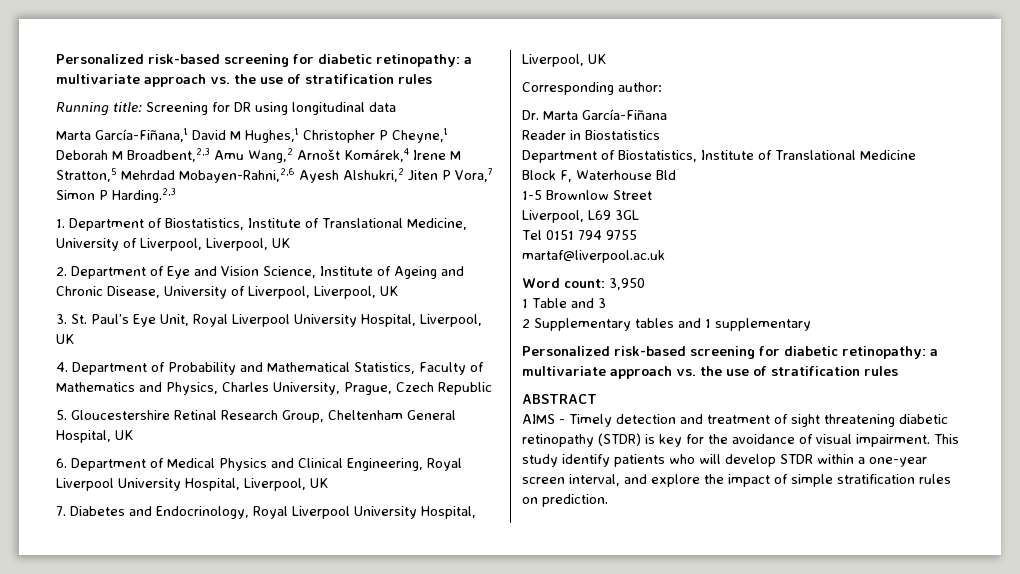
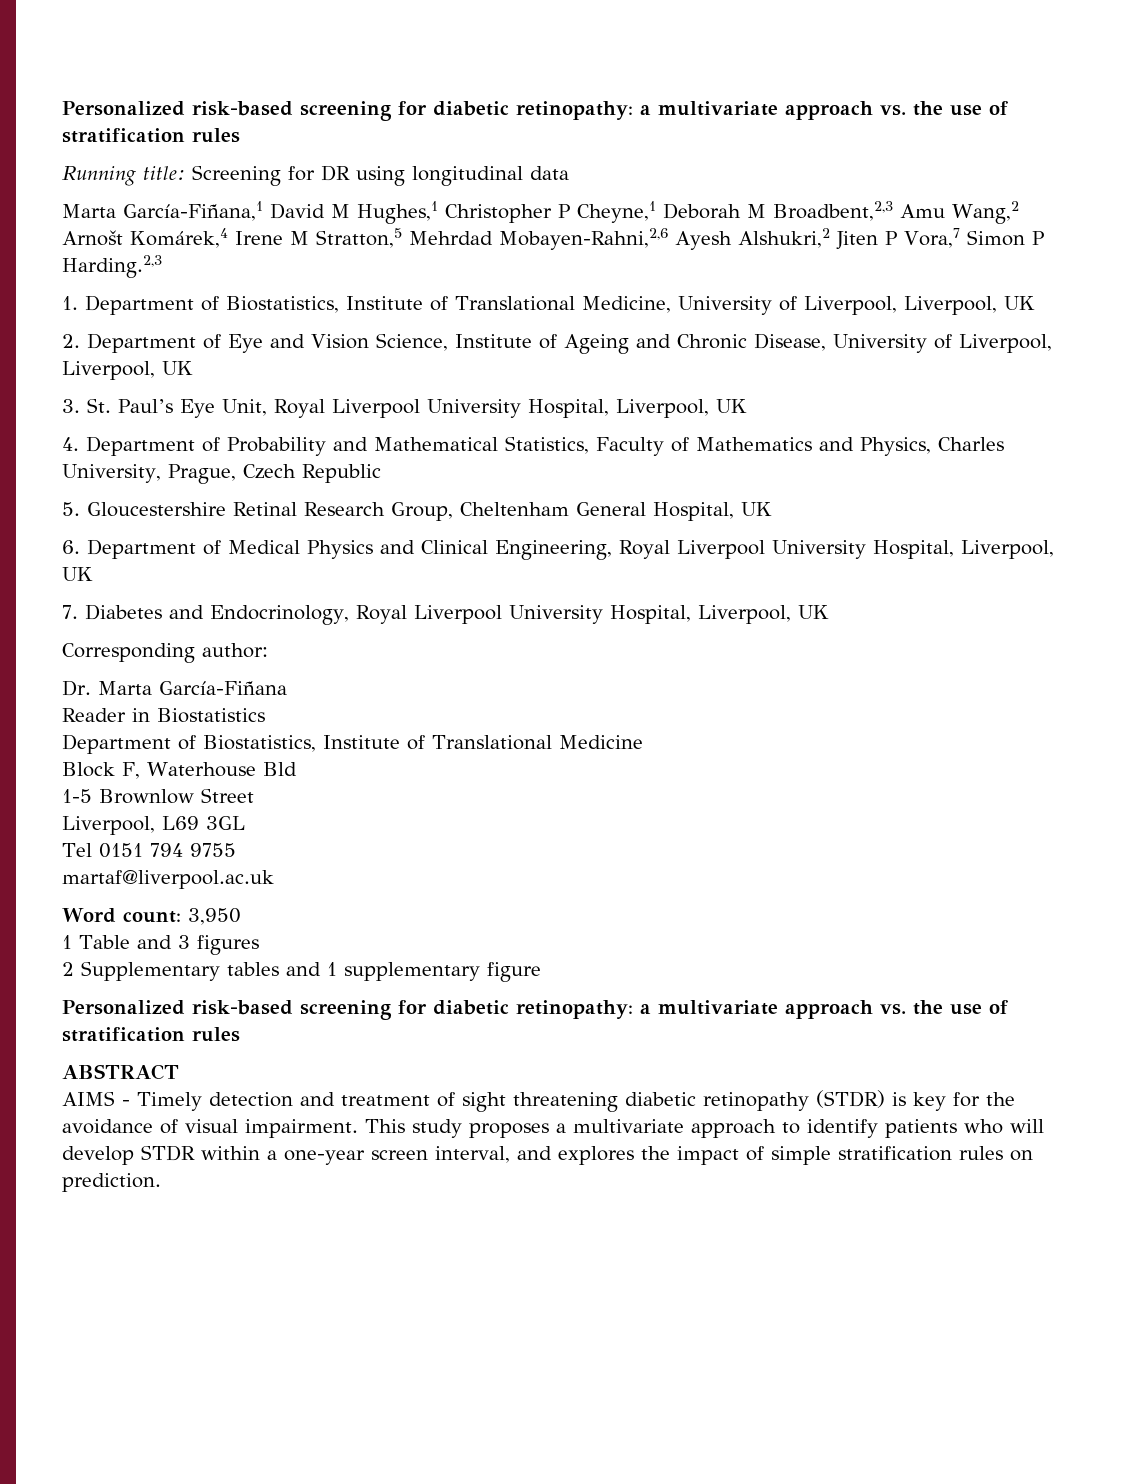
(606, 303) none -> [196,935,259,955] figures
(811, 324) none -> [487,962,541,982] figure
(558, 460) none -> [469,1119,800,1138] proposes a multivariate approach to
[651,474,700,487] explore -> [558,1146,634,1165] explores

